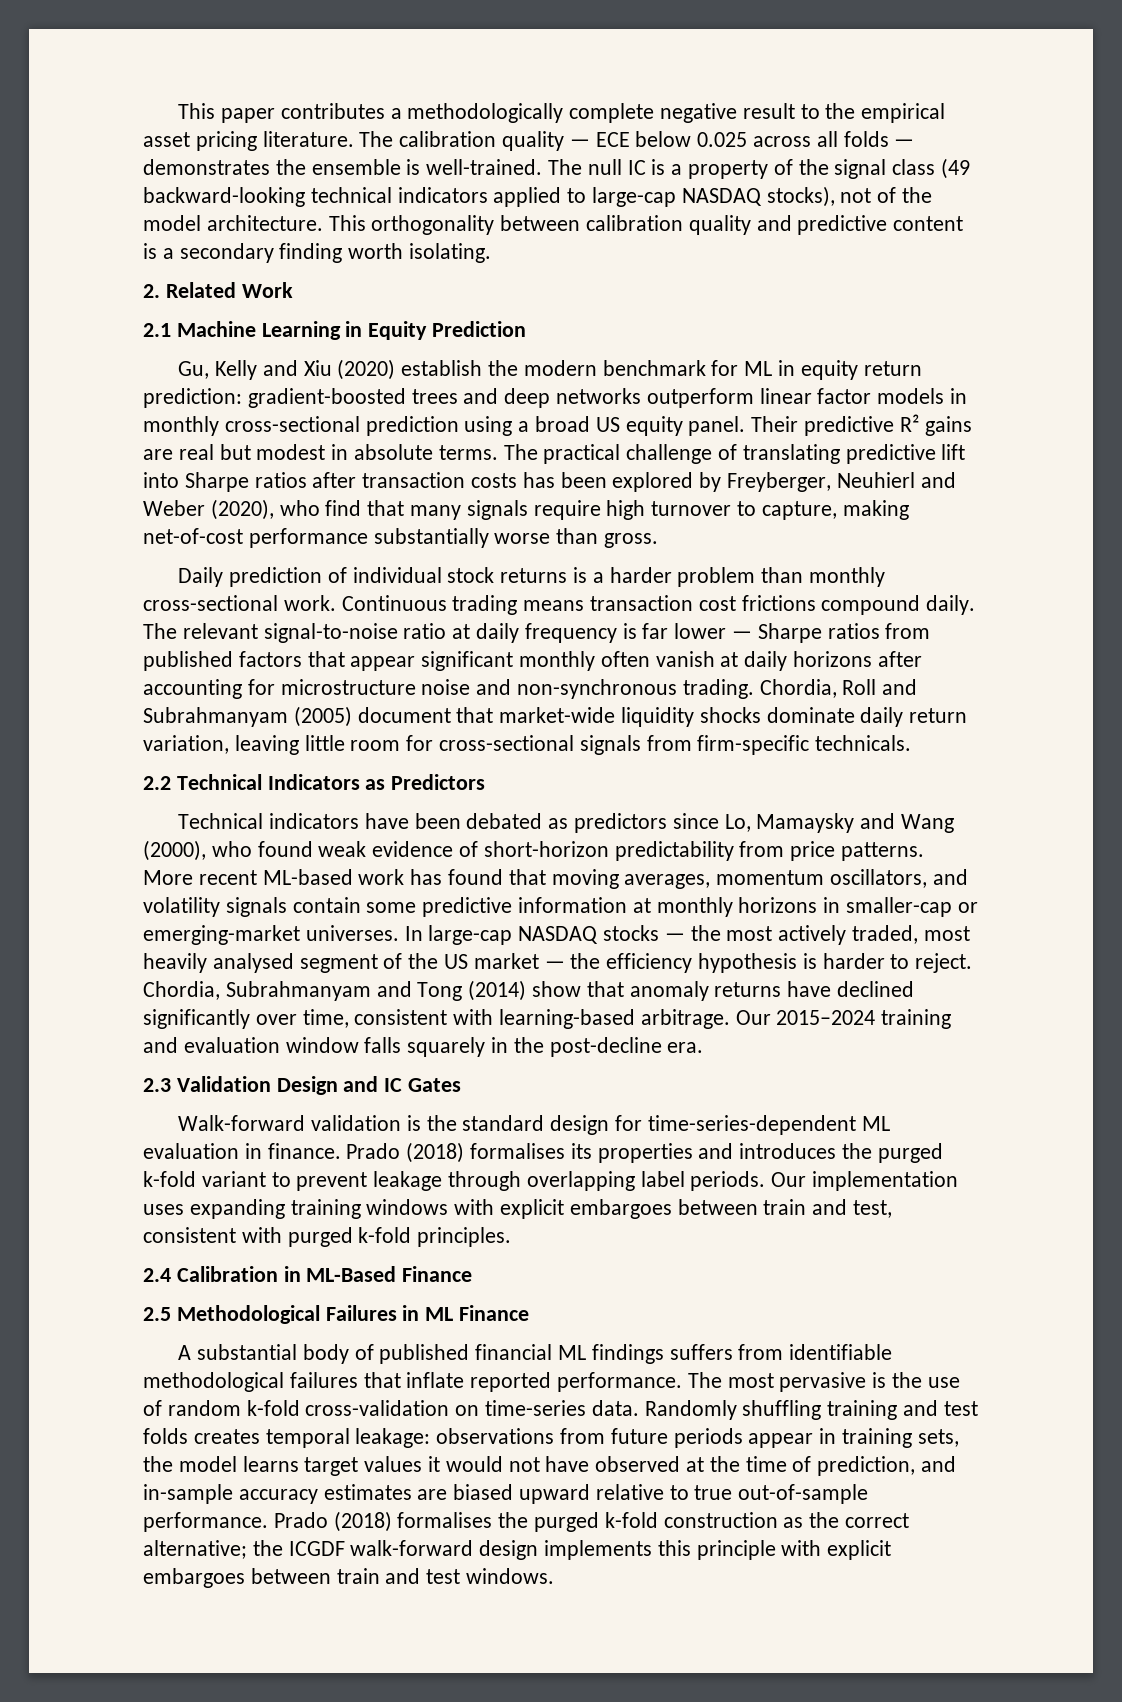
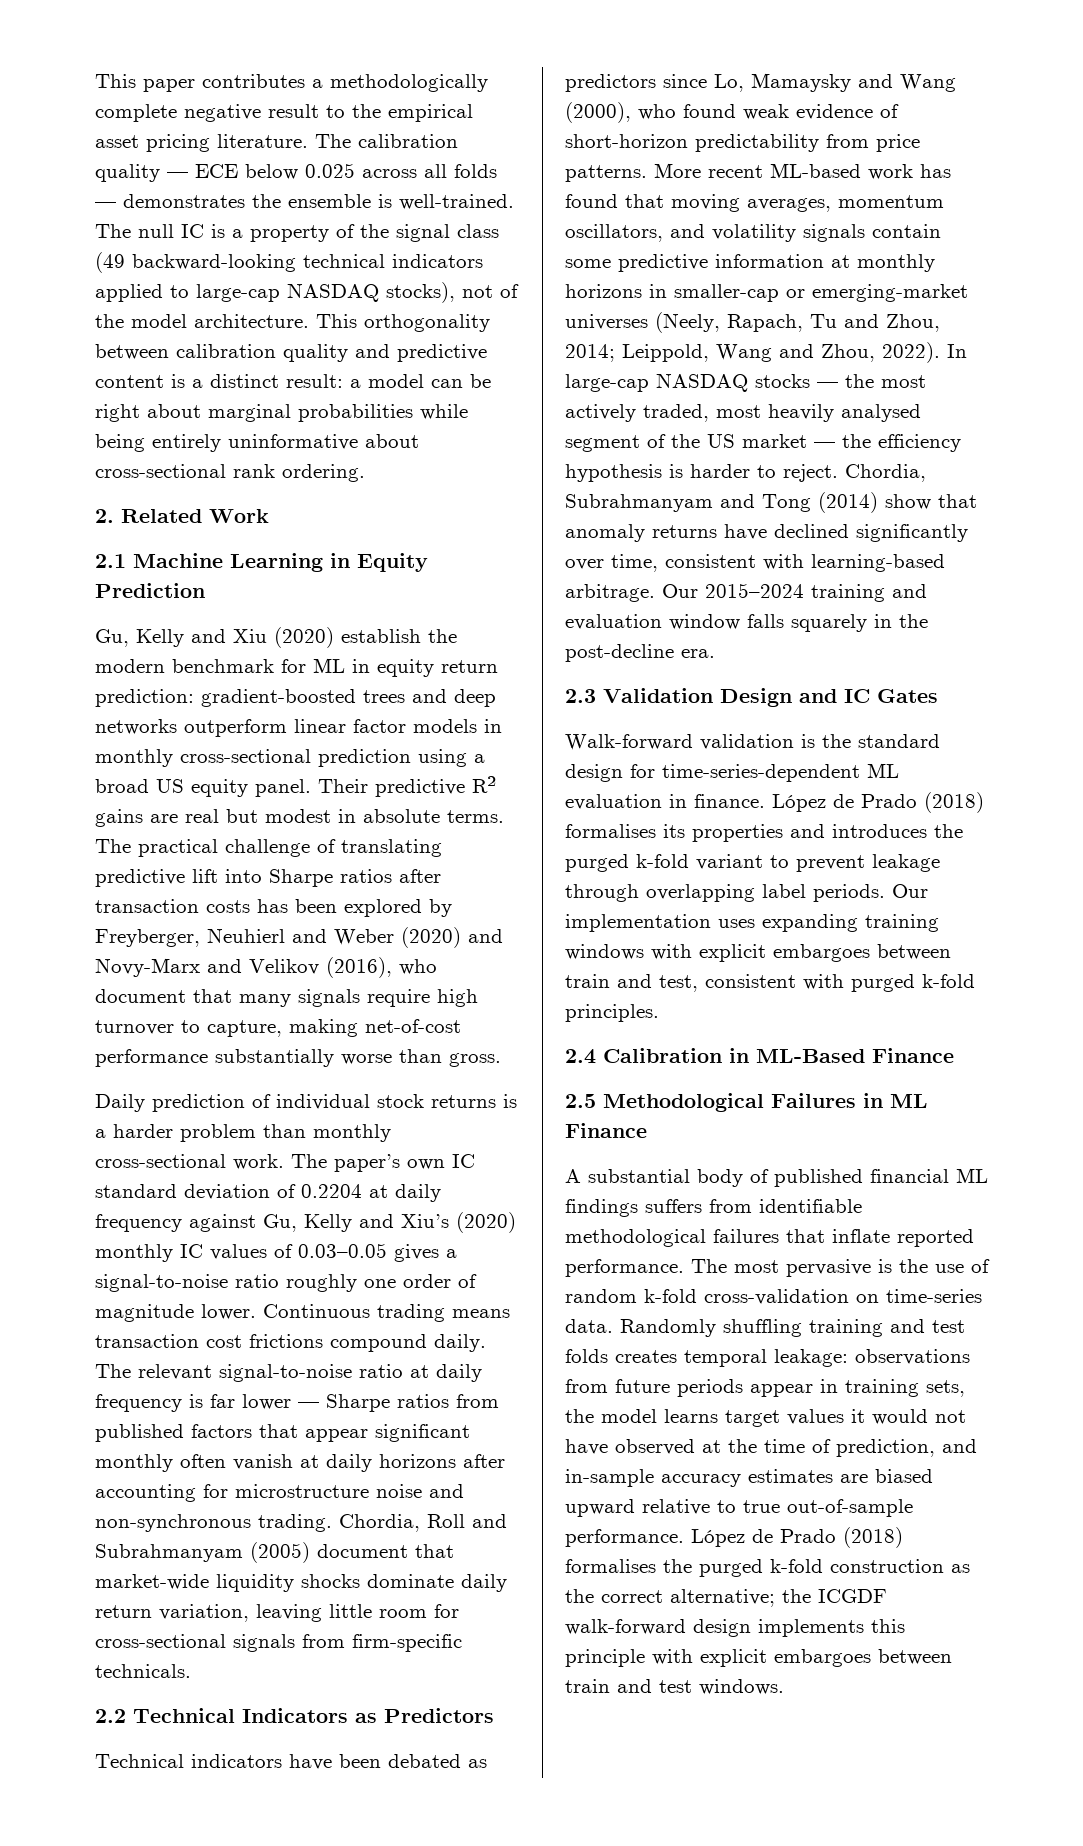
[179,243,492,263] secondary finding worth isolating. -> [210,374,491,388] [95,404,468,422] [95,434,419,452] [95,464,365,482] distinct result: a model can be right about marginal probabilities while being entirely uninformative about cross-sectional rank ordering.
[210,499,362,520] (2020), who find -> [401,927,503,948] [95,957,437,978] [95,989,186,1003] (2020) and Novy-Marx and Velikov (2016), who document
(336, 603) none -> [291,1154,475,1172] [95,1184,441,1202] [95,1212,516,1233] [95,1243,457,1262] [95,1274,477,1292] [95,1304,256,1322] The paper’s own IC standard deviation of 0.2204 at daily frequency against Gu, Kelly and Xiu’s (2020) monthly IC values of 0.03–0.05 gives a signal-to-noise ratio roughly one order of magnitude lower.
[305,925,399,941] universes. -> [565,312,940,333] [565,342,940,363] universes (Neely, Rapach, Tu and Zhou, 2014; Leippold, Wang and Zhou, 2022).
(341, 1151) none -> [772,794,854,812] López de
(268, 1522) none -> [691,1529,773,1547] López de

